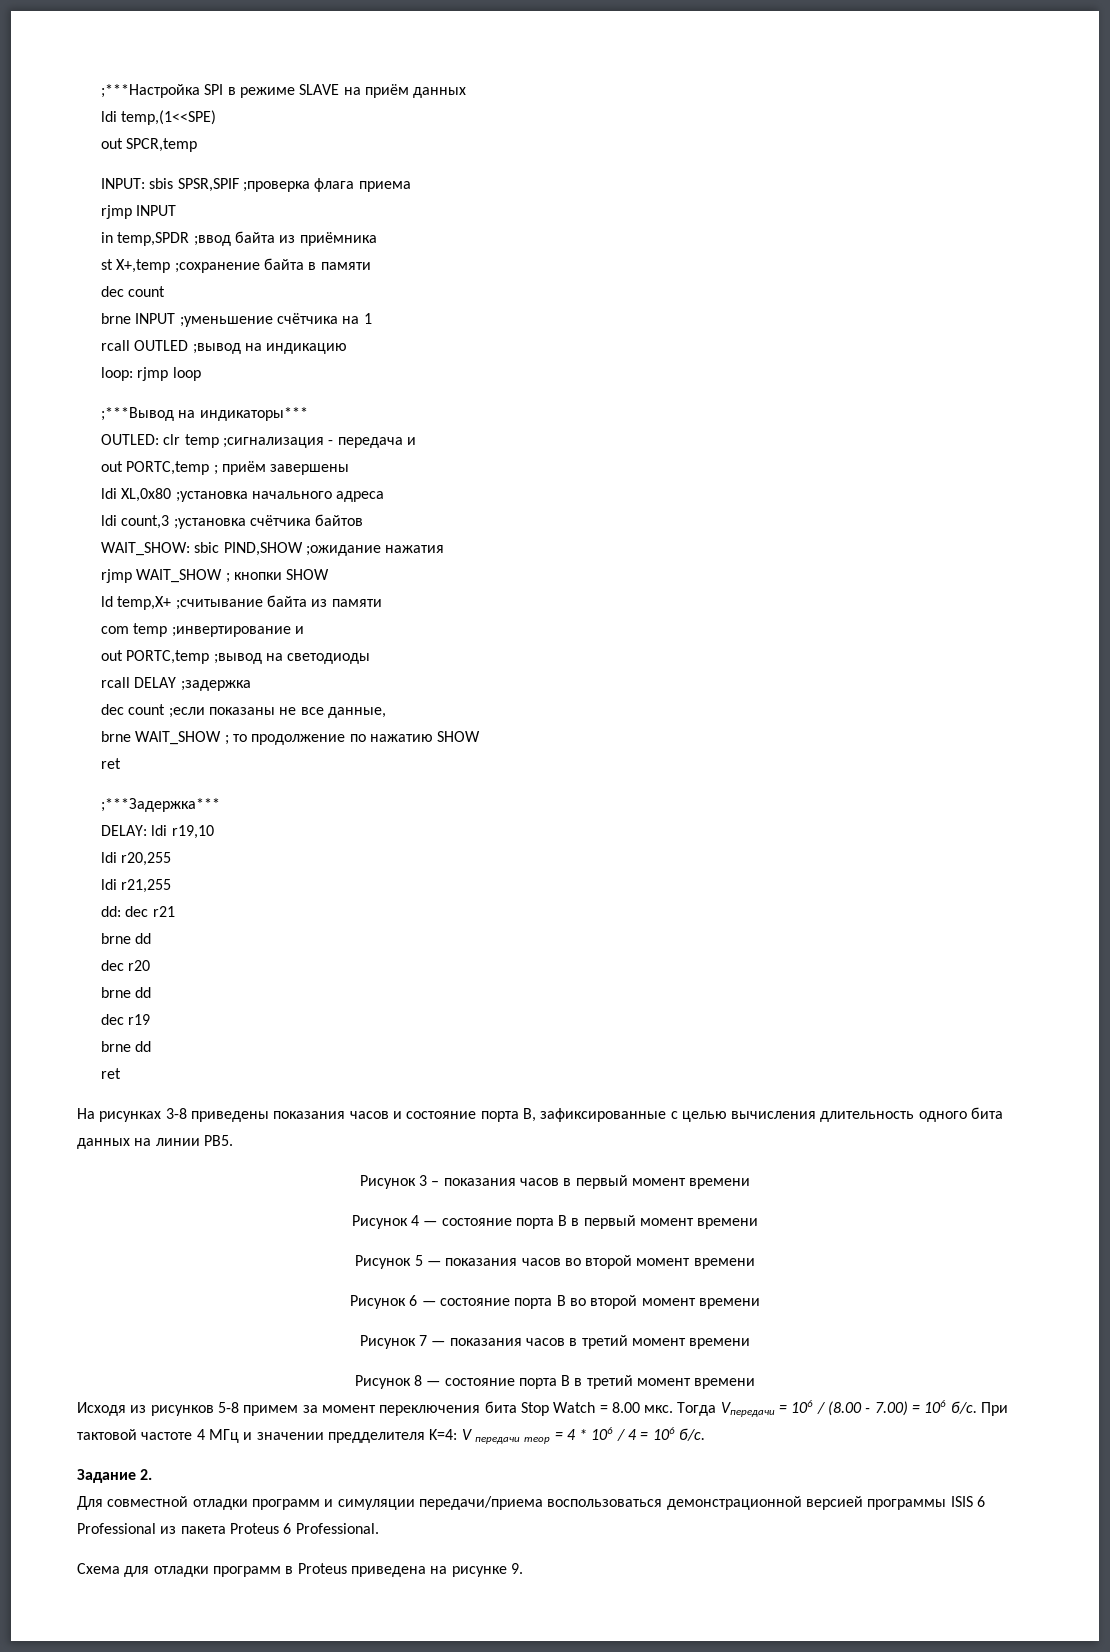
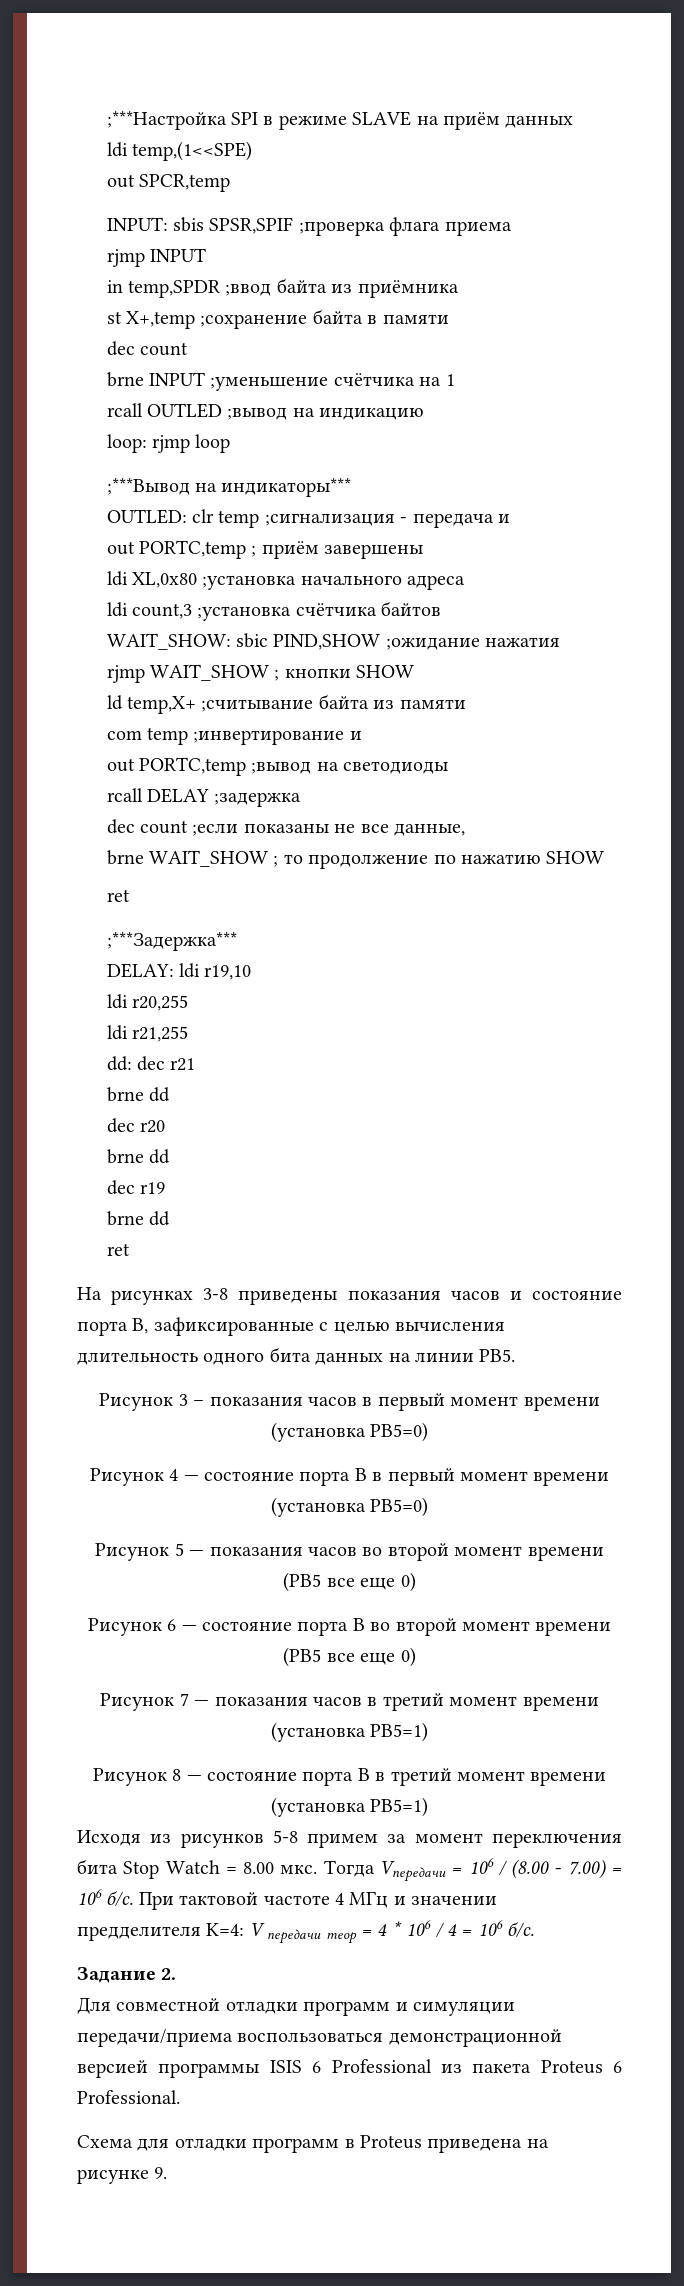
(751, 1183) none -> [270,1422,429,1442] (установка PB5=0)
(759, 1223) none -> [270,1497,429,1517] (установка PB5=0)
(755, 1263) none -> [283,1572,416,1592] (PB5 все еще 0)
(760, 1303) none -> [283,1647,416,1667] (PB5 все еще 0)
(751, 1343) none -> [270,1722,429,1742] (установка PB5=1)
(756, 1383) none -> [270,1797,429,1817] (установка PB5=1)

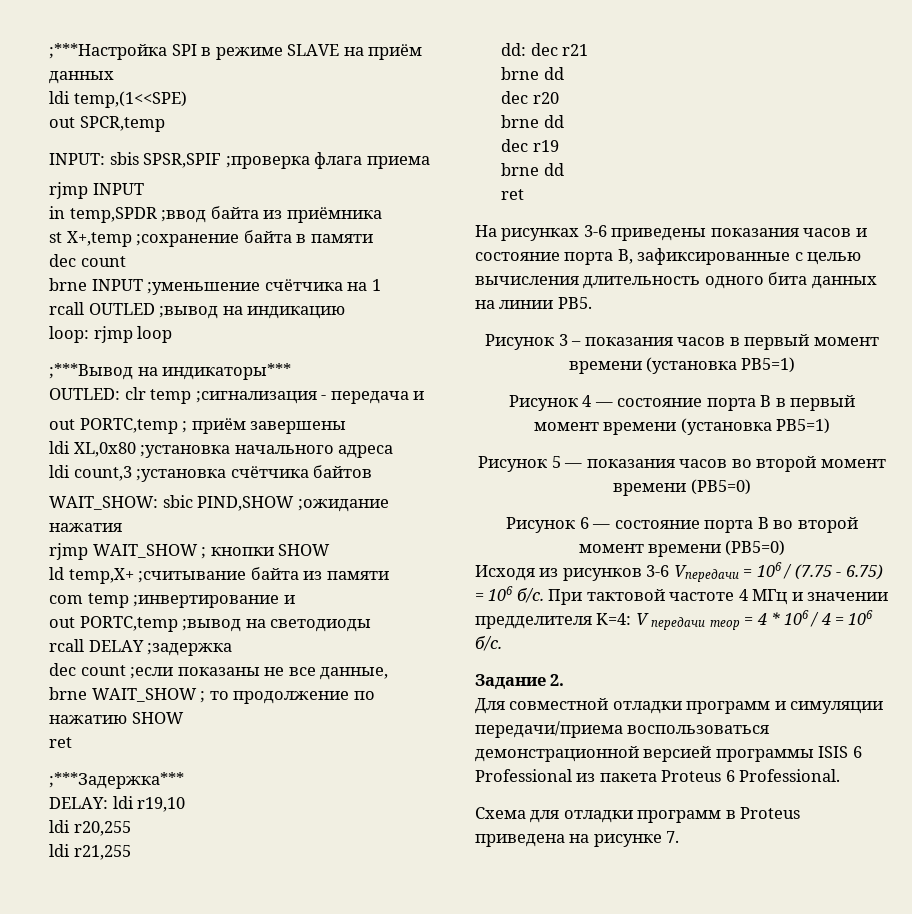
[203,1288,229,1300] 3-8 -> [583,225,607,237] 3-6
[370,1422,429,1442] PB5=0) -> [741,357,796,373] PB5=1)
[370,1497,429,1517] PB5=0) -> [776,418,831,434] PB5=1)
[283,1572,416,1592] (PB5 все еще 0) -> [690,479,751,495] (PB5=0)
[283,1647,416,1667] [100,1693,599,1711] [270,1722,429,1742] [92,1768,607,1786] [270,1797,429,1817] [77,1830,622,1848] [77,1859,375,1879] (PB5 все еще 0) // Рисунок 7 — показания часов в третий момент времени (установка PB5=1) // Рисунок 8 — состояние порта B в третий момент времени (установка PB5=1) // Исходя из рисунков 5-8 примем за момент переключения бита Stop Watch = 8.00 мкс. Тогда -> [725,540,786,556] [475,565,670,581] (PB5=0) // Исходя из рисунков 3-6
[511,1859,606,1879] (8.00 - 7.00) -> [794,564,883,580] (7.75 - 6.75)
[154,2167,168,2179] 9. -> [666,831,680,843] 7.

